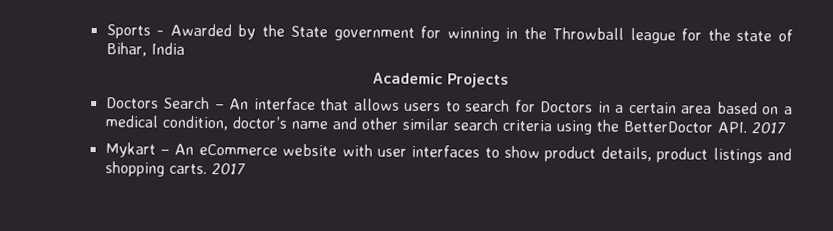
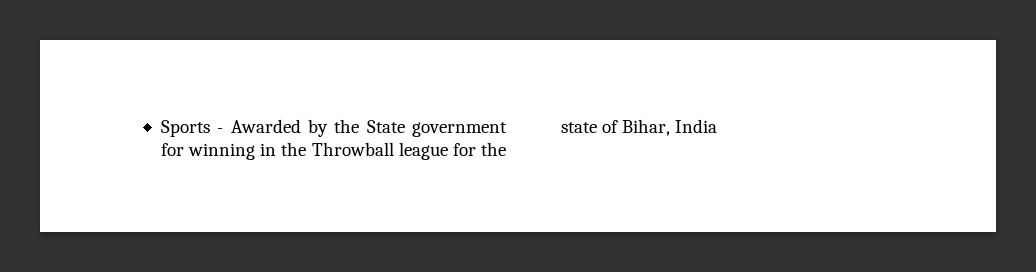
[372,72,509,88] [105,96,794,115] [104,115,786,135] [104,142,792,164] [104,161,246,177] // Academic Projects // Doctors Search – An interface that allows users to search for Doctors in a certain area based on a medical condition, doctor’s name and other similar search criteria using the BetterDoctor API. 2017 // Mykart – An eCommerce website with user interfaces to show product details, product listings and shopping carts. 2017 -> (718, 126) none

